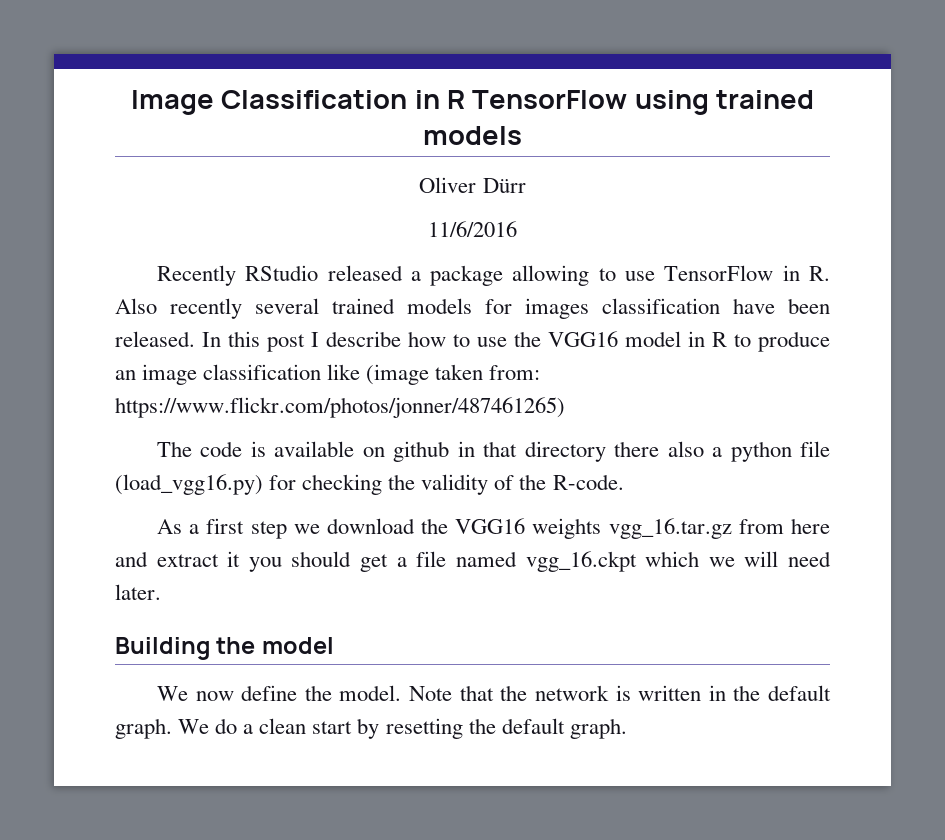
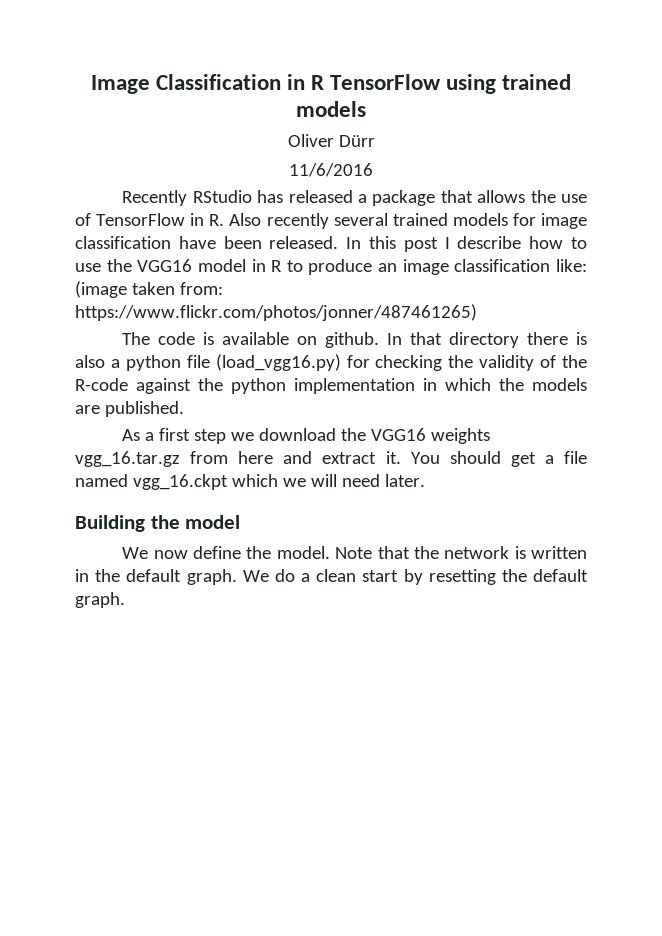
(319, 273) none -> [257,190,284,203] has
[512,265,656,286] allowing to use -> [440,190,587,203] [75,213,91,226] that allows the use of
[525,298,589,319] images -> [541,213,587,229] image
[327,364,361,380] like -> [556,259,587,272] like:
[393,441,475,462] github in -> [325,332,403,348] github. In
(660, 449) none -> [576,332,588,345] is
[552,474,624,490] R-code. -> [75,378,587,394] [75,401,184,417] R-code against the python implementation in which the models are published.
[227,551,282,572] it you -> [385,451,440,464] it. You

